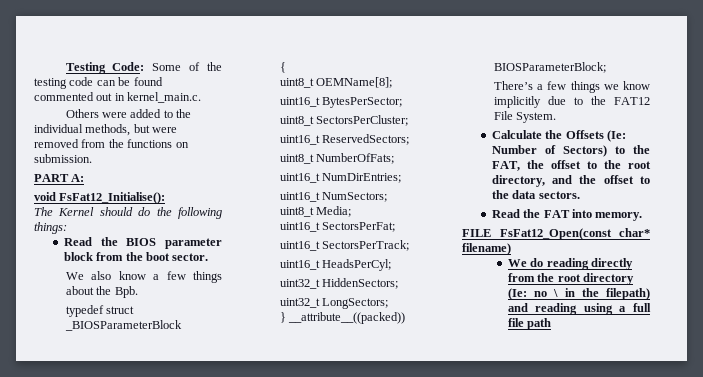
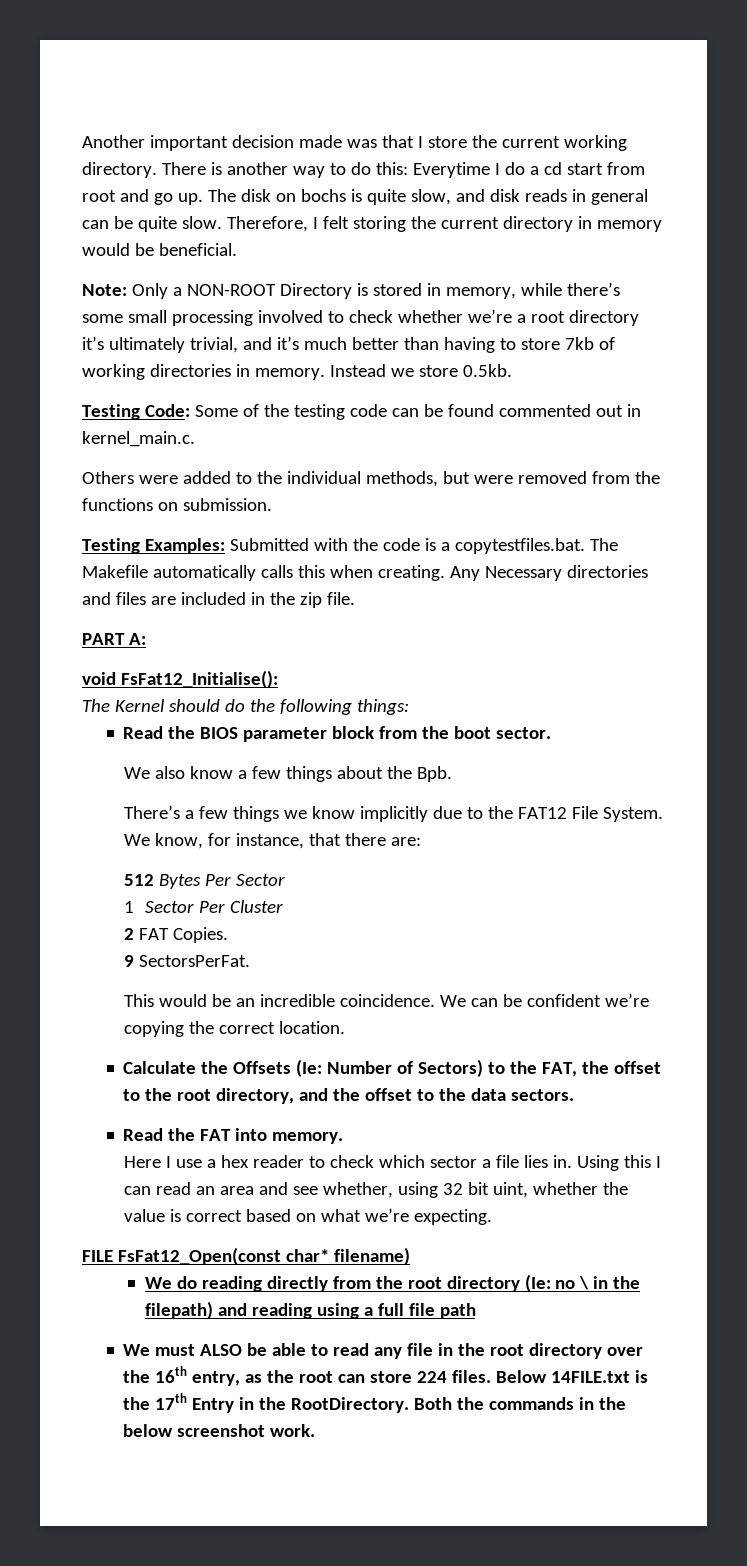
(65, 68) none -> [82,135,627,151] [82,162,645,178] [82,189,648,205] [82,216,662,232] [82,243,237,256] [82,282,620,299] [82,309,639,326] [82,336,615,353] [82,364,512,380] Another important decision made was that I store the current working directory. There is another way to do this: Everytime I do a cd start from root and go up. The disk on bochs is quite slow, and disk reads in general can be quite slow. Therefore, I felt storing the current directory in memory would be beneficial. // Note: Only a NON-ROOT Directory is stored in memory, while there’s some small processing involved to check whether we’re a root directory it’s ultimately trivial, and it’s much better than having to store 7kb of working directories in memory. Instead we store 0.5kb. //
(92, 158) none -> [82,538,618,554] [82,565,648,581] [82,592,355,608] // Testing Examples: Submitted with the code is a copytestfiles.bat. The Makefile automatically calls this when creating. Any Necessary directories and files are included in the zip file.
[66,305,135,317] [65,320,183,331] [280,62,287,73] [280,77,393,88] [280,97,403,108] [280,115,409,126] [280,134,410,145] [280,153,395,164] [280,173,402,183] [280,192,388,202] [280,206,352,217] [280,222,396,232] [280,240,410,251] [280,259,392,271] [280,278,399,289] [280,298,389,309] [280,312,406,324] [494,62,607,73] // typedef struct _BIOSParameterBlock // { // uint8_t OEMName[8]; // uint16_t BytesPerSector; // uint8_t SectorsPerCluster; // uint16_t ReservedSectors; // uint8_t NumberOfFats; // uint16_t NumDirEntries; // uint16_t NumSectors; // uint8_t Media; // uint16_t SectorsPerFat; // uint16_t SectorsPerTrack; // uint16_t HeadsPerCyl; // uint32_t HiddenSectors; // uint32_t LongSectors; // } __attribute__((packed)) BIOSParameterBlock; -> (453, 774) none
(557, 117) none -> [124,833,422,849] [124,874,286,889] [124,900,284,913] [124,927,229,943] [124,955,251,967] [124,993,650,1007] [124,1021,346,1037] We know, for instance, that there are: // 512 Bytes Per Sector // 1 Sector Per Cluster // 2 FAT Copies. // 9 SectorsPerFat. // This would be an incredible coincidence. We can be confident we’re copying the correct location.
(643, 216) none -> [124,1155,662,1171] [124,1182,629,1198] [124,1208,493,1225] // Here I use a hex reader to check which sector a file lies in. Using this I can read an area and see whether, using 32 bit uint, whether the value is correct based on what we’re expecting.
(552, 324) none -> [123,1343,644,1359] [123,1366,649,1386] [123,1393,627,1413] [123,1424,316,1437] // We must ALSO be able to read any file in the root directory over the 16th entry, as the root can store 224 files. Below 14FILE.txt is the 17th Entry in the RootDirectory. Both the commands in the below screenshot work.

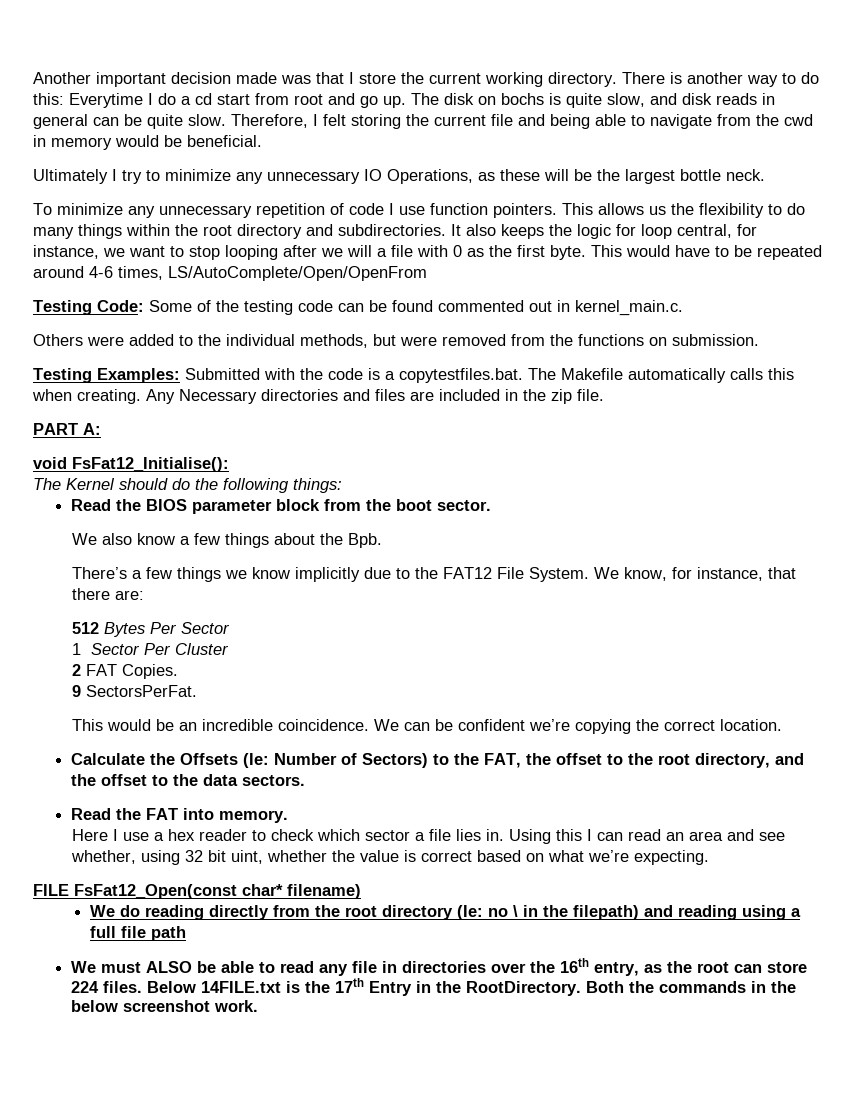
[502,216,573,232] directory -> [491,114,813,129] file and being able to navigate from the cwd
[82,282,620,299] [82,309,639,326] [82,336,615,353] [82,364,512,380] Note: Only a NON-ROOT Directory is stored in memory, while there’s some small processing involved to check whether we’re a root directory it’s ultimately trivial, and it’s much better than having to store 7kb of working directories in memory. Instead we store 0.5kb. -> [33,169,765,184] [33,203,805,218] [33,224,757,239] [33,245,822,260] [33,266,427,281] Ultimately I try to minimize any unnecessary IO Operations, as these will be the largest bottle neck. // To minimize any unnecessary repetition of code I use function pointers. This allows us the flexibility to do many things within the root directory and subdirectories. It also keeps the logic for loop central, for instance, we want to stop looping after we will a file with 0 as the first byte. This would have to be repeated around 4-6 times, LS/AutoComplete/Open/OpenFrom
[458,1343,603,1359] the root directory -> [401,961,486,973] directories

